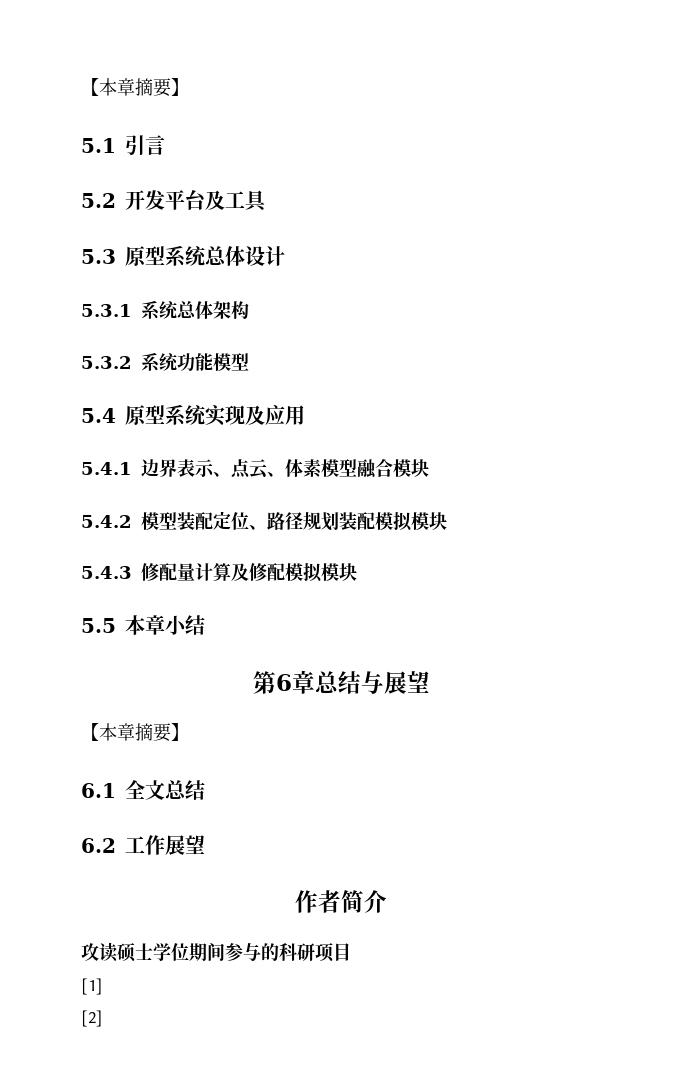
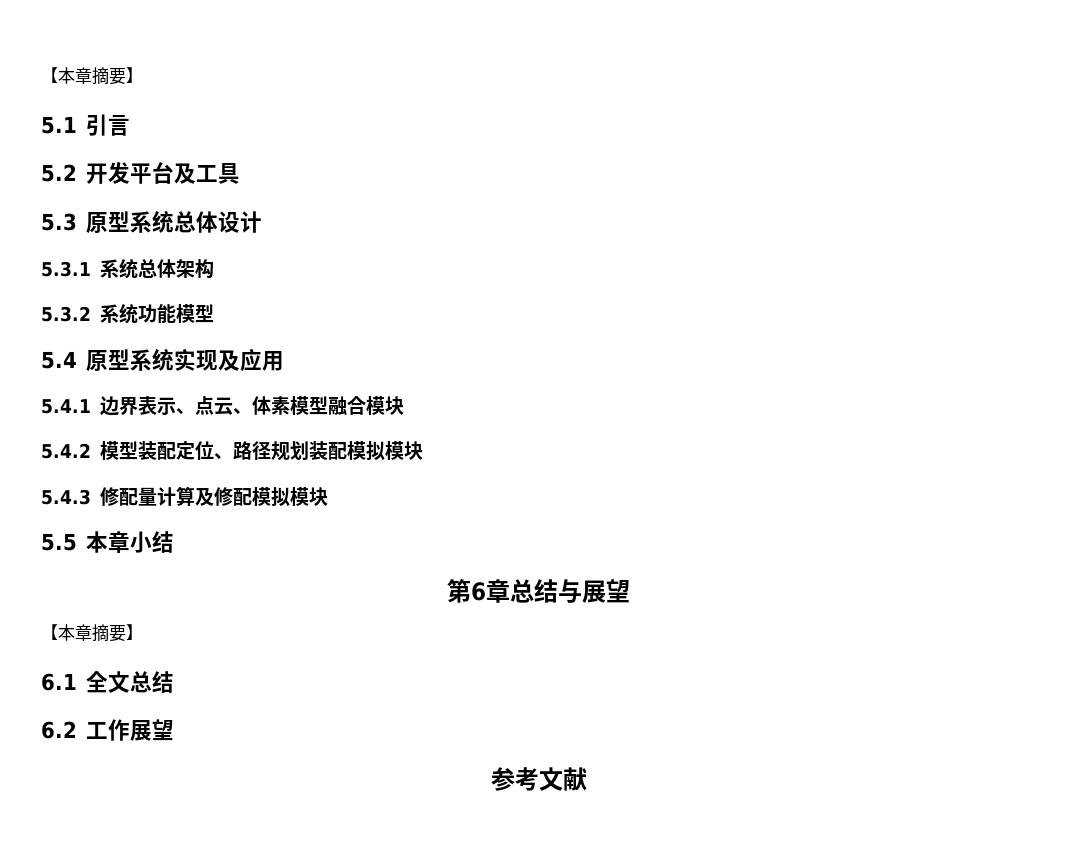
[295,890,387,913] [81,942,351,962] [81,978,103,995] [81,1010,103,1027] 作者简介 // 攻读硕士学位期间参与的科研项目 // [1] // [2] -> [490,767,587,791] 参考文献

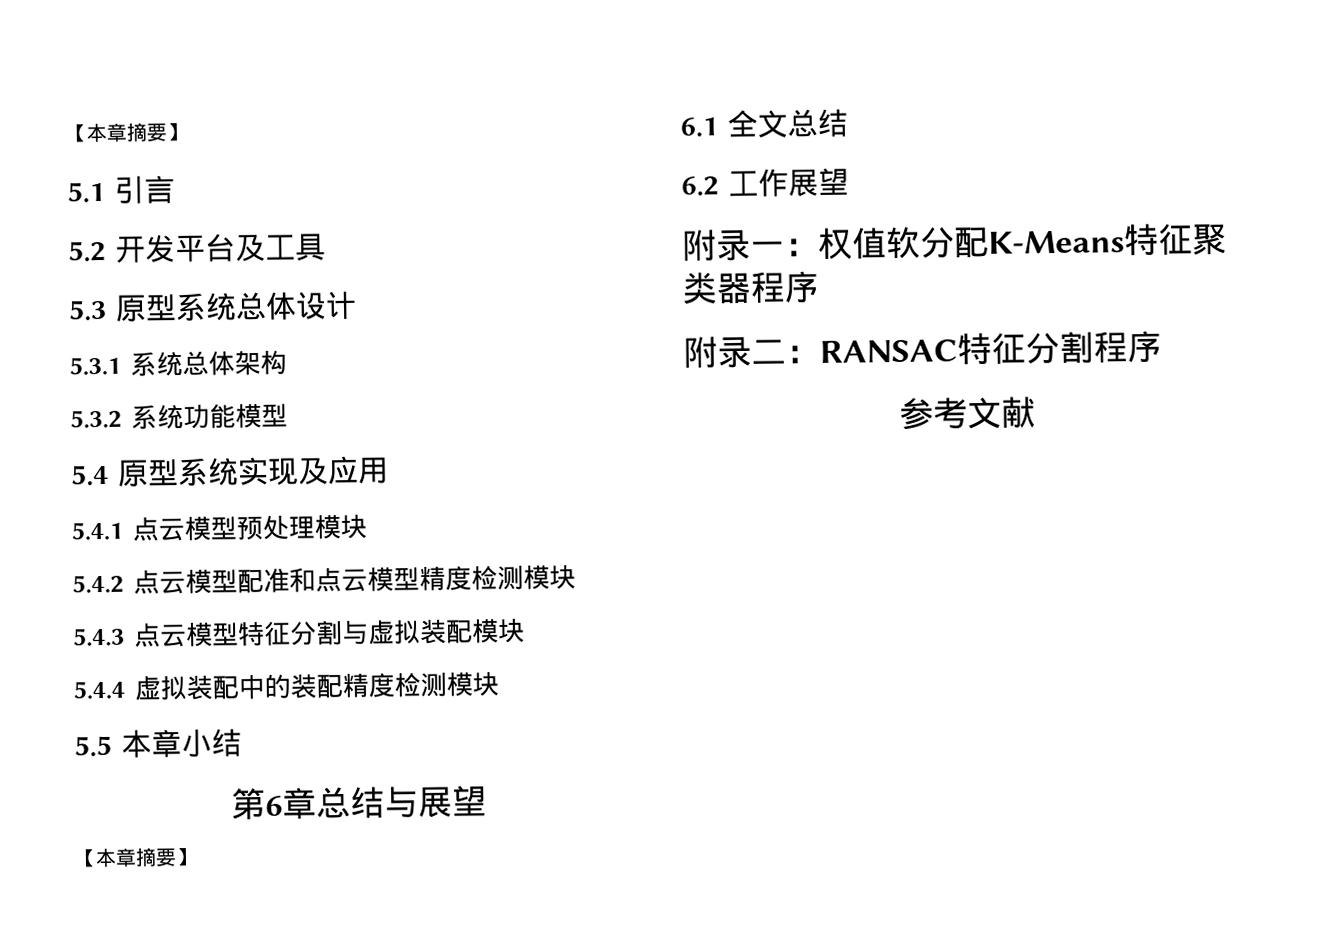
[99,396,404,416] [41,441,423,461] [41,486,290,507] 边界表示、点云、体素模型融合模块 // 5.4.2模型装配定位、路径规划装配模拟模块 // 5.4.3修配量计算及修配模拟 -> [132,513,367,542] [72,564,576,595] [73,617,525,648] [73,671,447,701] 点云模型预处理模块 // 5.4.2点云模型配准和点云模型精度检测模块 // 5.4.3点云模型特征分割与虚拟装配模块 // 5.4.4虚拟装配中的装配精度检测
(174, 730) none -> [682,223,1227,262] [682,270,820,305] [683,330,1162,369] // 附录一：权值软分配K-Means特征聚类器程序 // 附录二：RANSAC特征分割程序

